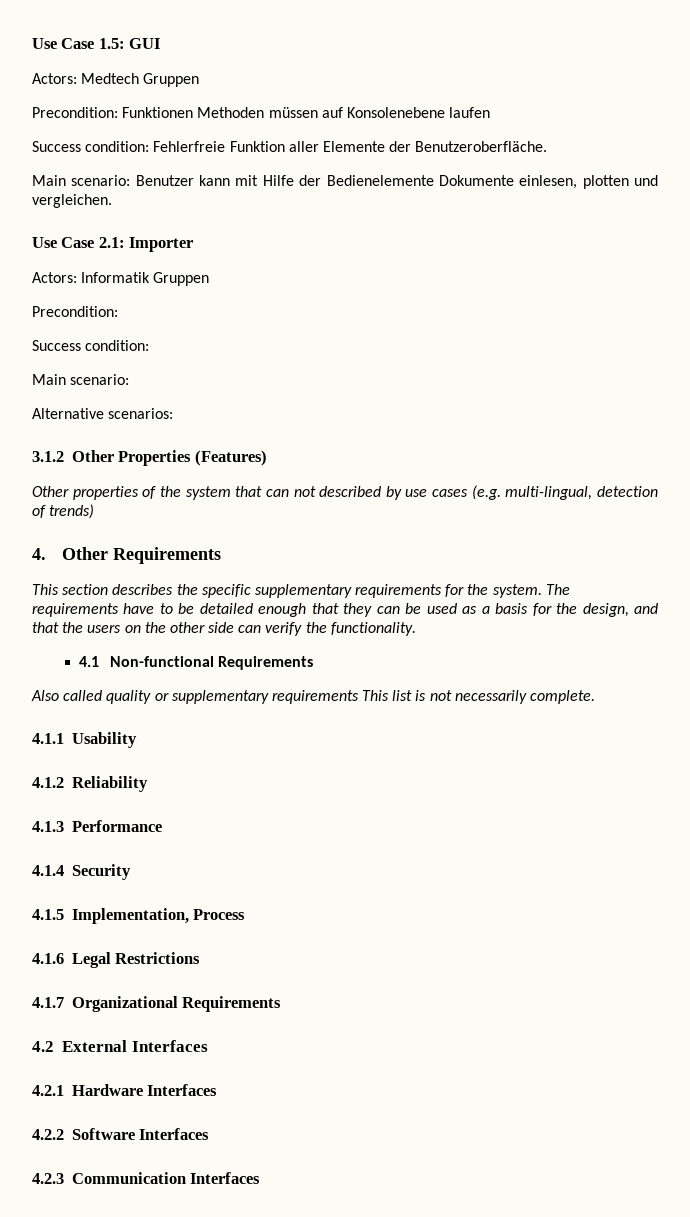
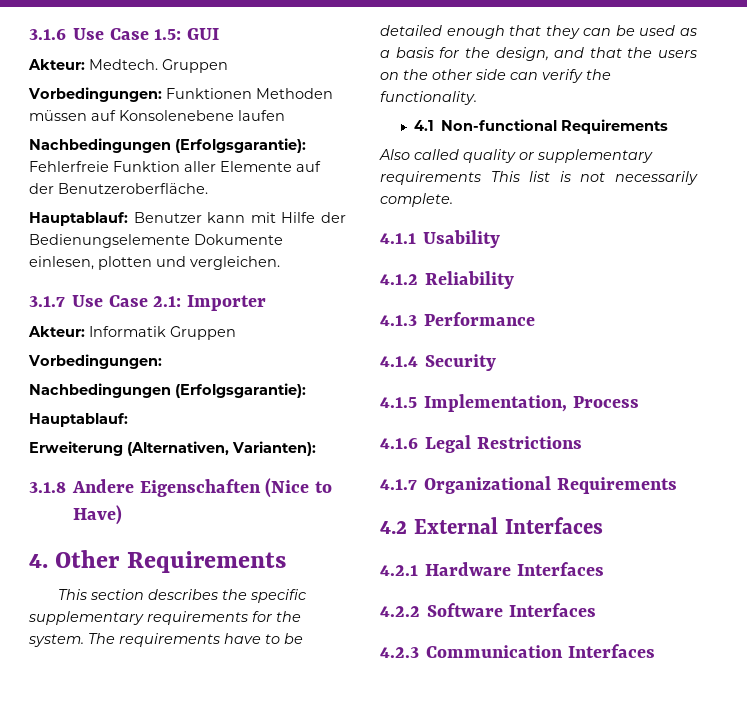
(32, 43) none -> [29,29,66,40] 3.1.6
[32,73,200,87] [32,107,118,118] Actors: Medtech Gruppen // Precondition: -> [28,59,228,73] [28,87,162,102] Akteur: Medtech. Gruppen // Vorbedingungen:
[32,141,150,152] Success condition: -> [29,138,306,153] Nachbedingungen (Erfolgsgarantie):
(385, 146) none -> [296,161,321,172] auf
[32,175,131,186] Main scenario: -> [29,212,128,226] Hauptablauf:
[326,175,434,186] Bedienelemente -> [29,234,190,248] Bedienungselemente
(112, 201) none -> [29,296,65,307] 3.1.7
[32,272,77,283] Actors: -> [28,326,85,337] Akteur:
[32,306,118,317] [32,340,150,351] [32,374,130,385] [32,408,174,419] [32,450,267,466] [32,485,659,500] [32,504,95,519] Precondition: // Success condition: // Main scenario: // Alternative scenarios: // 3.1.2 Other Properties (Features) // Other properties of the system that can not described by use cases (e.g. multi-lingual, detection of trends) -> [28,354,162,369] [29,383,306,398] [29,413,128,427] [29,441,316,456] [29,478,332,498] [73,505,123,525] Vorbedingungen: // Nachbedingungen (Erfolgsgarantie): // Hauptablauf: // Erweiterung (Alternativen, Varianten): // 3.1.8 Andere Eigenschaften (Nice to Have)

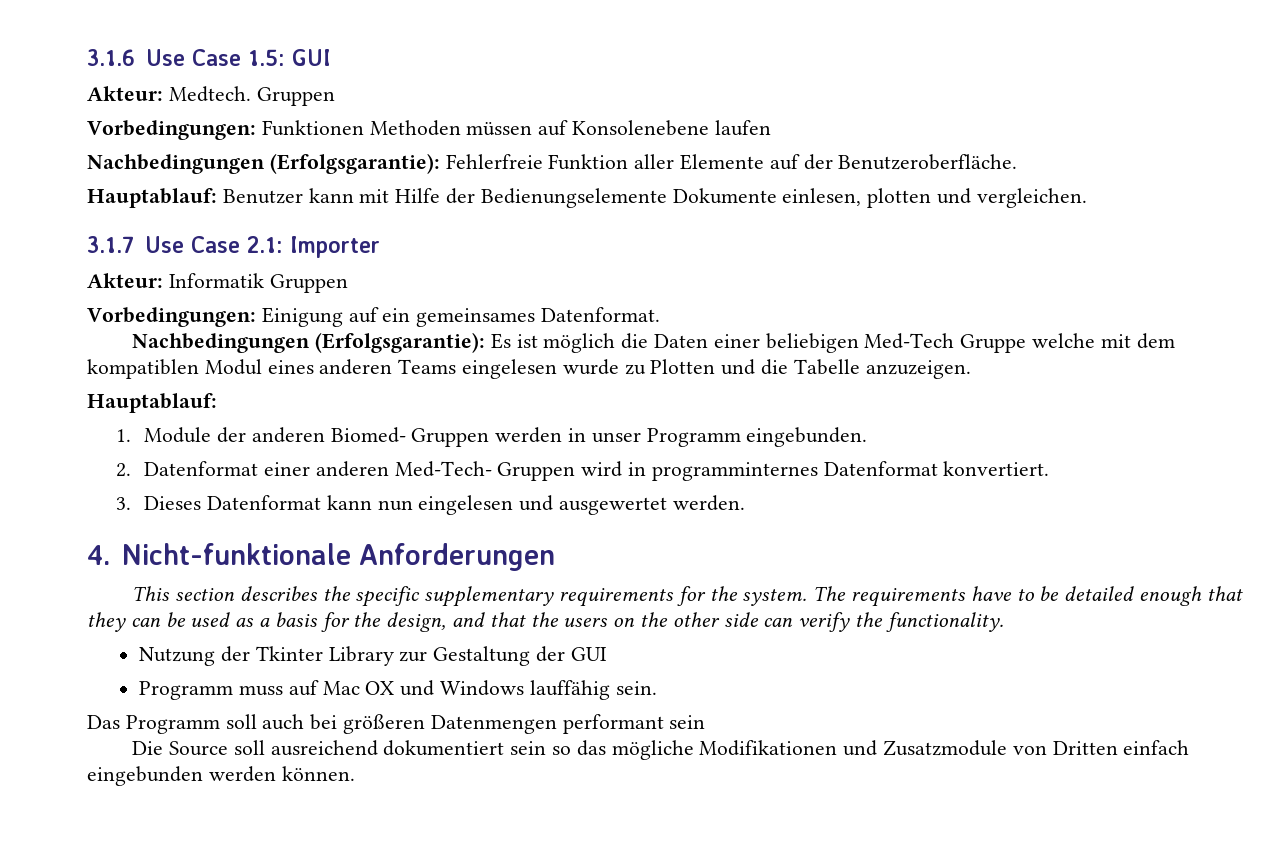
[29,383,306,398] [29,413,128,427] [29,441,316,456] [29,478,332,498] [73,505,123,525] [29,550,286,573] // Nachbedingungen (Erfolgsgarantie): // Hauptablauf: // Erweiterung (Alternativen, Varianten): // 3.1.8 Andere Eigenschaften (Nice to Have) // 4. Other Requirements -> [261,307,661,327] [132,332,1175,353] [87,359,971,379] [87,393,217,413] [115,427,868,447] [115,461,1050,481] [115,495,745,515] [87,543,555,571] Einigung auf ein gemeinsames Datenformat. // Nachbedingungen (Erfolgsgarantie): Es ist möglich die Daten einer beliebigen Med-Tech Gruppe welche mit dem kompatiblen Modul eines anderen Teams eingelesen wurde zu Plotten und die Tabelle anzuzeigen. // Hauptablauf: // 1. Module der anderen Biomed- Gruppen werden in unser Programm eingebunden. // 2. Datenformat einer anderen Med-Tech- Gruppen wird in programminternes Datenformat konvertiert. // 3. Dieses Datenformat kann nun eingelesen und ausgewertet werden. // 4. Nicht-funktionale Anforderungen
[413,119,669,134] [379,149,653,163] [380,171,698,185] [380,193,453,207] [380,230,501,248] [380,271,515,289] [380,312,536,326] [380,354,497,371] [380,394,639,412] [380,435,582,453] [380,476,677,494] [380,517,603,534] [380,562,604,576] [380,603,596,617] [380,644,655,658] 4.1 Non-functional Requirements // Also called quality or supplementary requirements This list is not necessarily complete. // 4.1.1 Usability // 4.1.2 Reliability // 4.1.3 Performance // 4.1.4 Security // 4.1.5 Implementation, Process // 4.1.6 Legal Restrictions // 4.1.7 Organizational Requirements // 4.2 External Interfaces // 4.2.1 Hardware Interfaces // 4.2.2 Software Interfaces // 4.2.3 Communication Interfaces -> [139,646,607,666] [139,680,657,700] [87,714,706,734] [132,740,1190,760] [87,766,355,786] Nutzung der Tkinter Library zur Gestaltung der GUI // Programm muss auf Mac OX und Windows lauffähig sein. // Das Programm soll auch bei größeren Datenmengen performant sein // Die Source soll ausreichend dokumentiert sein so das mögliche Modifikationen und Zusatzmodule von Dritten einfach eingebunden werden können.

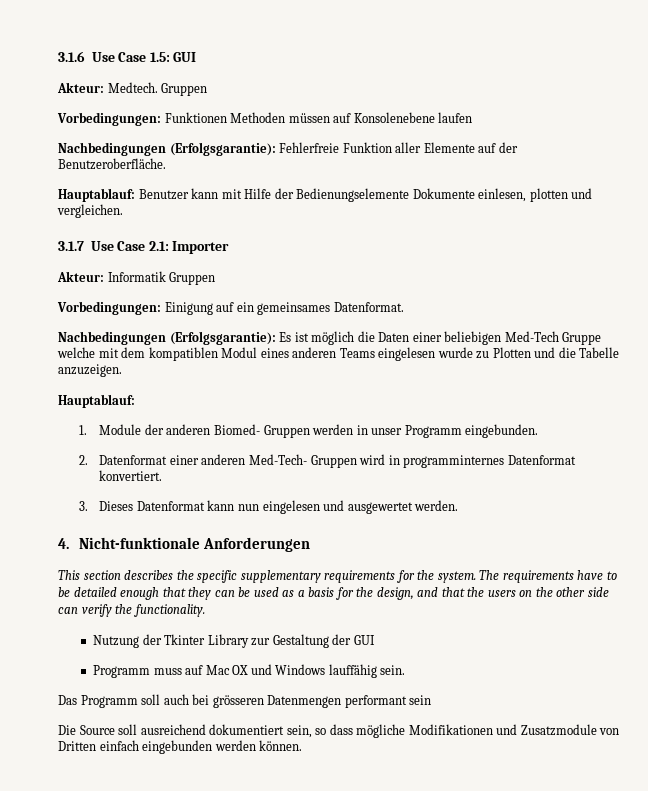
[343,714,426,734] größeren -> [212,695,264,708] grösseren
[510,740,606,756] sein so das -> [286,724,353,738] sein, so dass

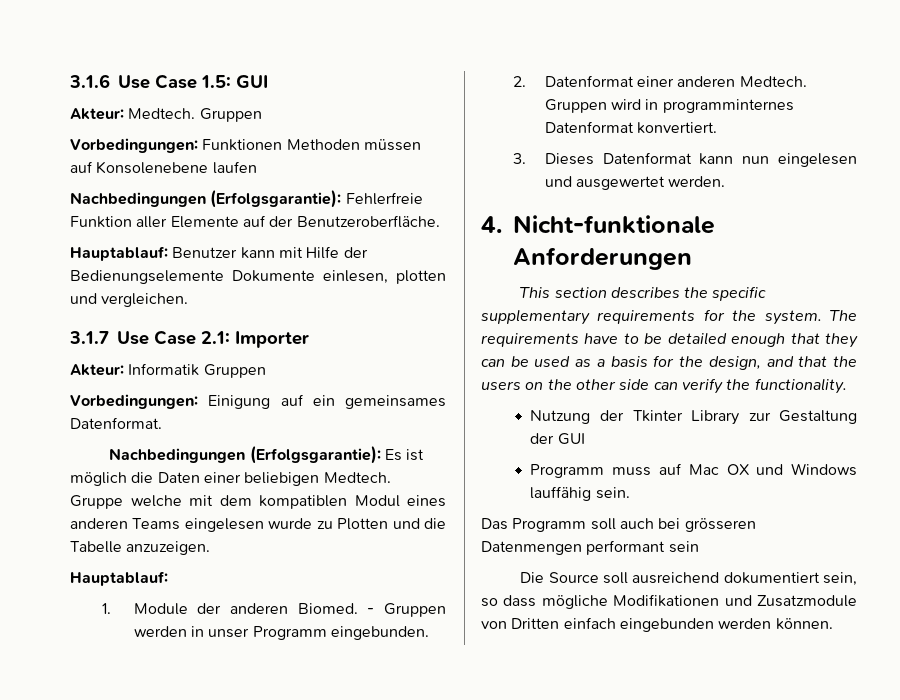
[504,331,559,342] Med-Tech -> [323,472,391,483] Medtech.
[213,424,260,435] Biomed- -> [297,603,375,614] Biomed. -
[248,454,307,465] Med-Tech- -> [739,76,807,87] Medtech.

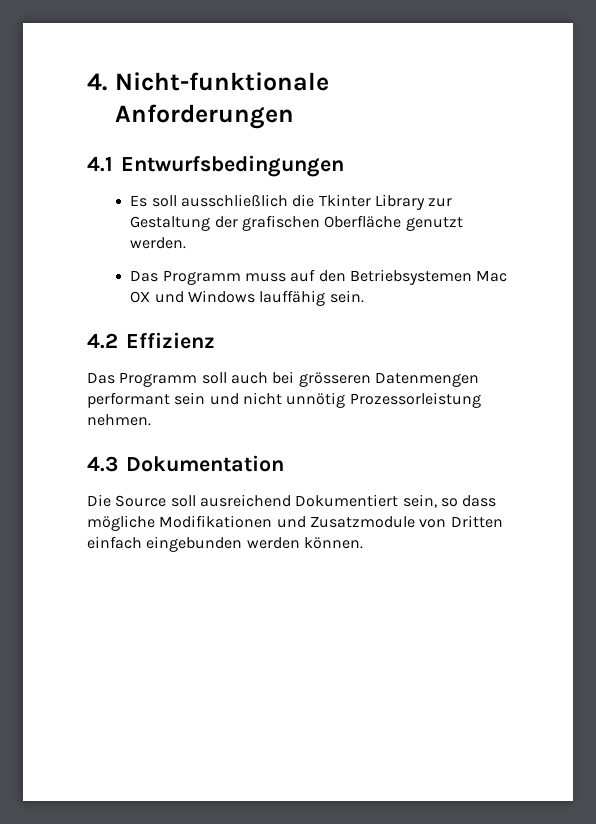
[69,74,268,89] [70,108,262,122] [70,138,421,153] [70,161,257,174] [70,190,423,208] [70,215,440,228] [70,246,368,261] [70,270,446,284] [70,293,189,307] [69,330,309,348] [70,363,266,378] [70,394,446,409] [70,417,162,429] [109,446,425,464] [70,472,391,486] [70,495,446,509] [70,518,446,532] [70,541,211,555] [70,571,168,586] [101,603,447,617] [133,626,430,640] [512,75,807,87] [544,99,794,113] [544,121,718,134] [512,152,857,167] [544,176,726,190] [481,215,715,234] [512,247,692,270] [520,286,767,301] [481,309,857,325] [481,332,858,348] [481,355,857,370] [481,378,847,394] [530,410,624,424] 3.1.6 Use Case 1.5: GUI // Akteur: Medtech. Gruppen // Vorbedingungen: Funktionen Methoden müssen auf Konsolenebene laufen // Nachbedingungen (Erfolgsgarantie): Fehlerfreie Funktion aller Elemente auf der Benutzeroberfläche. // Hauptablauf: Benutzer kann mit Hilfe der Bedienungselemente Dokumente einlesen, plotten und vergleichen. // 3.1.7 Use Case 2.1: Importer // Akteur: Informatik Gruppen // Vorbedingungen: Einigung auf ein gemeinsames Datenformat. // Nachbedingungen (Erfolgsgarantie): Es ist möglich die Daten einer beliebigen Medtech. Gruppe welche mit dem kompatiblen Modul eines anderen Teams eingelesen wurde zu Plotten und die Tabelle anzuzeigen. // Hauptablauf: // 1. Module der anderen Biomed. - Gruppen werden in unser Programm eingebunden. // 2. Datenformat einer anderen Medtech. Gruppen wird in programminternes Datenformat konvertiert. // 3. Dieses Datenformat kann nun eingelesen und ausgewertet werden. // 4. Nicht-funktionale Anforderungen // This section describes the specific supplementary requirements for the system. The requirements have to be detailed enough that they can be used as a basis for the design, and that the users on the other side can verify the functionality. // Nutzung der -> [87,72,329,91] [115,104,294,129] [87,155,344,177] [130,194,315,207] 4. Nicht-funktionale Anforderungen // 4.1 Entwurfsbedingungen // Es soll ausschließlich die
[557,433,585,445] GUI // -> [242,215,463,231] [130,237,187,249] [130,270,159,282] grafischen Oberfläche genutzt werden. // Das
(682, 469) none -> [318,269,473,285] den Betriebsystemen
(630, 493) none -> [87,332,215,349] // 4.2 Effizienz
(699, 547) none -> [209,392,481,408] [87,414,151,426] [87,455,284,472] und nicht unnötig Prozessorleistung nehmen. // 4.3 Dokumentation
[723,572,820,584] dokumentiert -> [295,494,399,507] Dokumentiert

